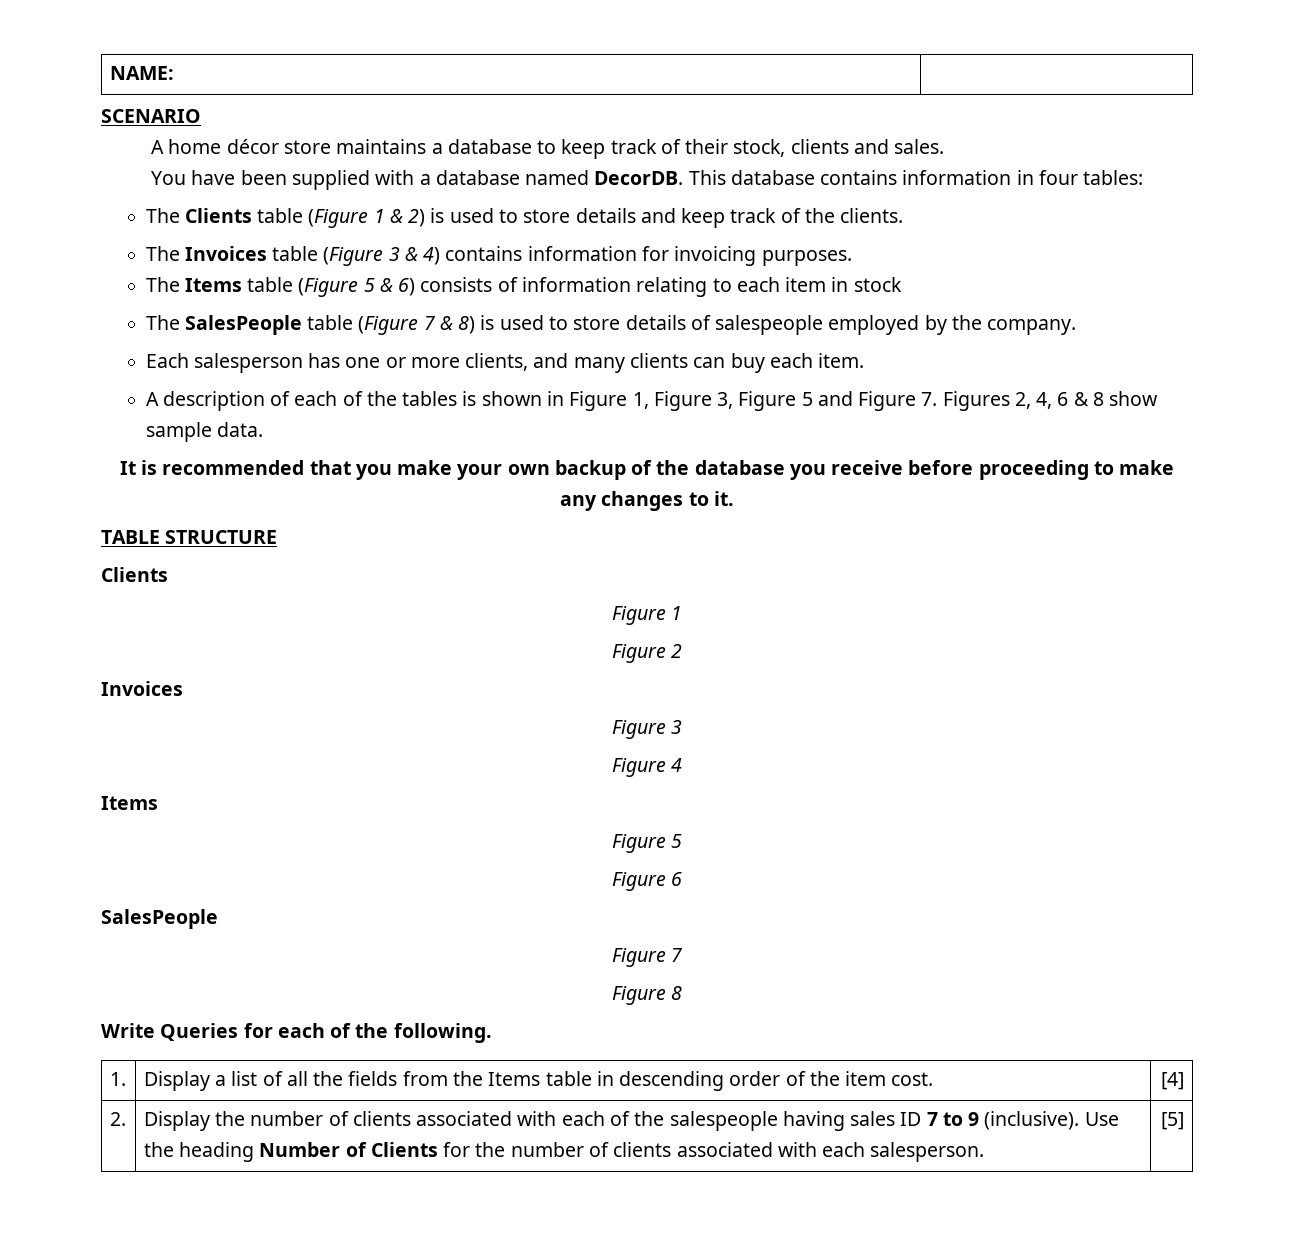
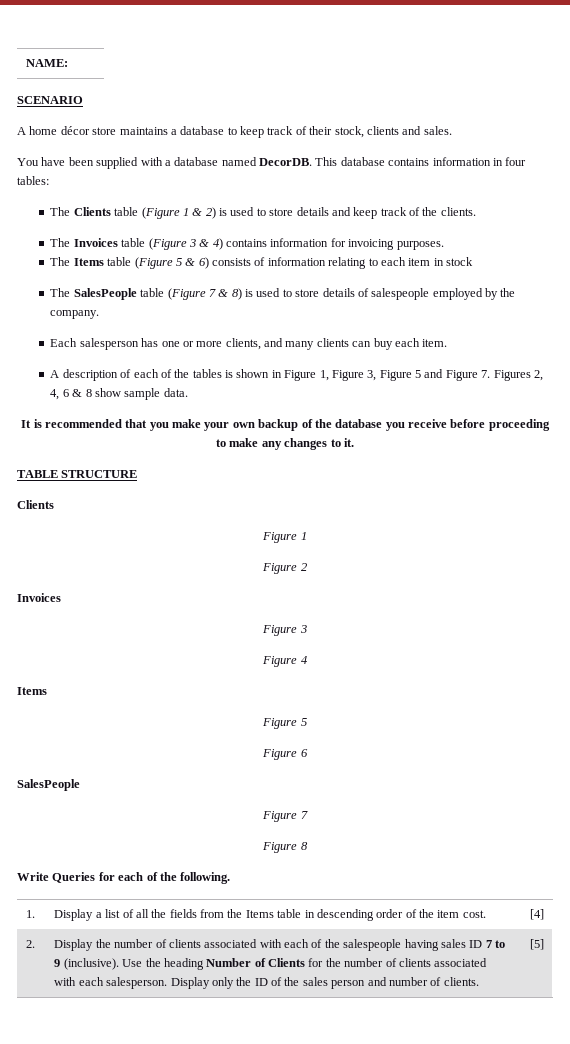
(985, 1152) none -> [170,977,479,989] Display only the ID of the sales person and number of clients.

